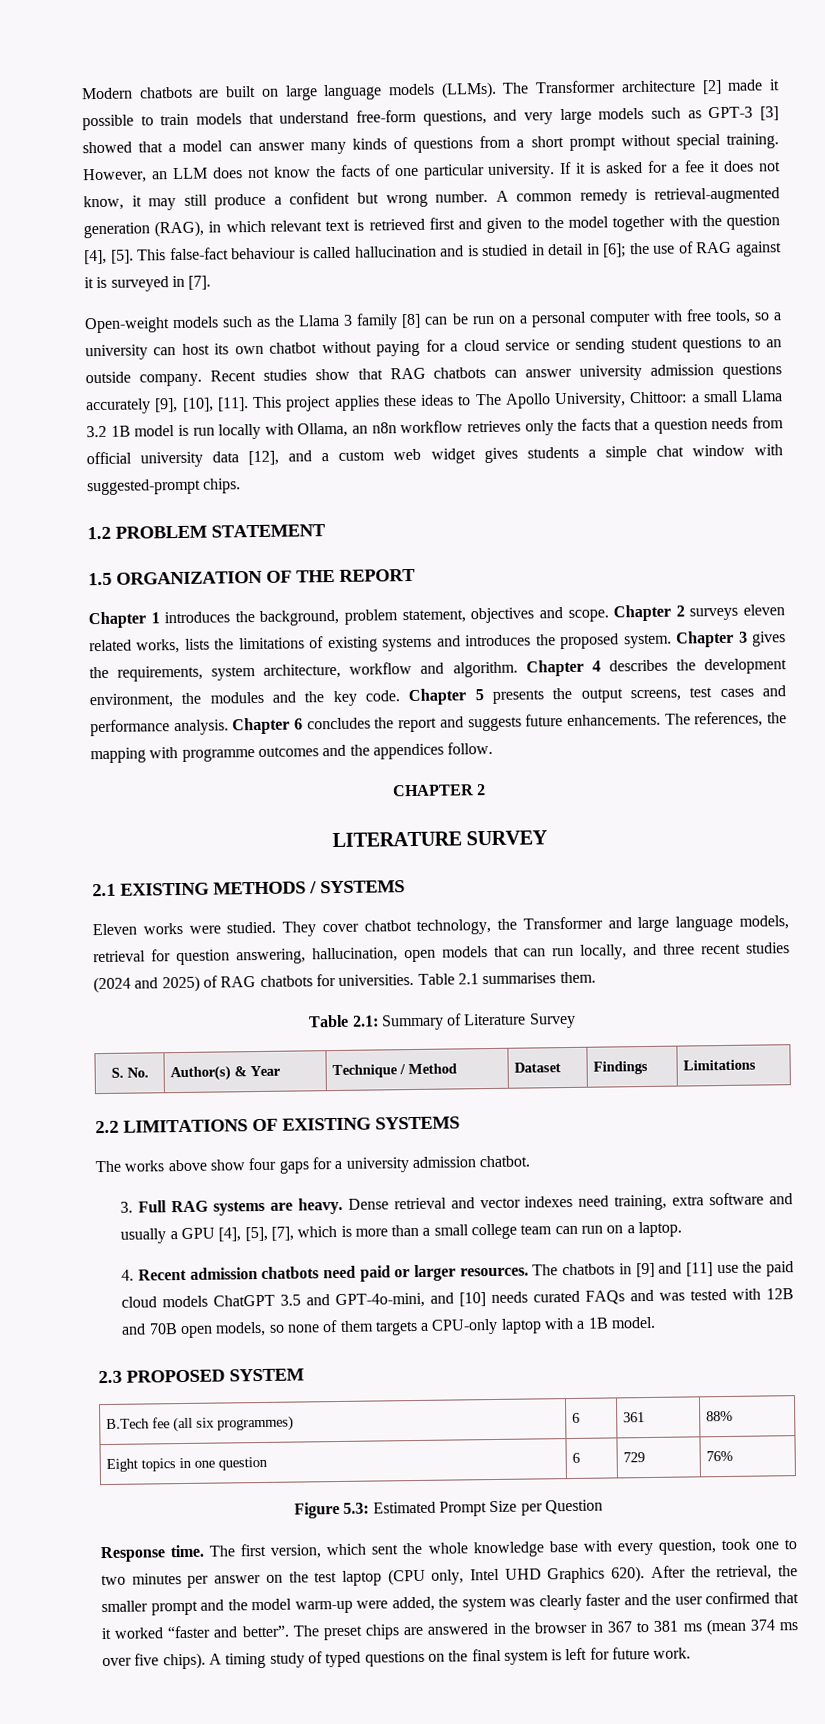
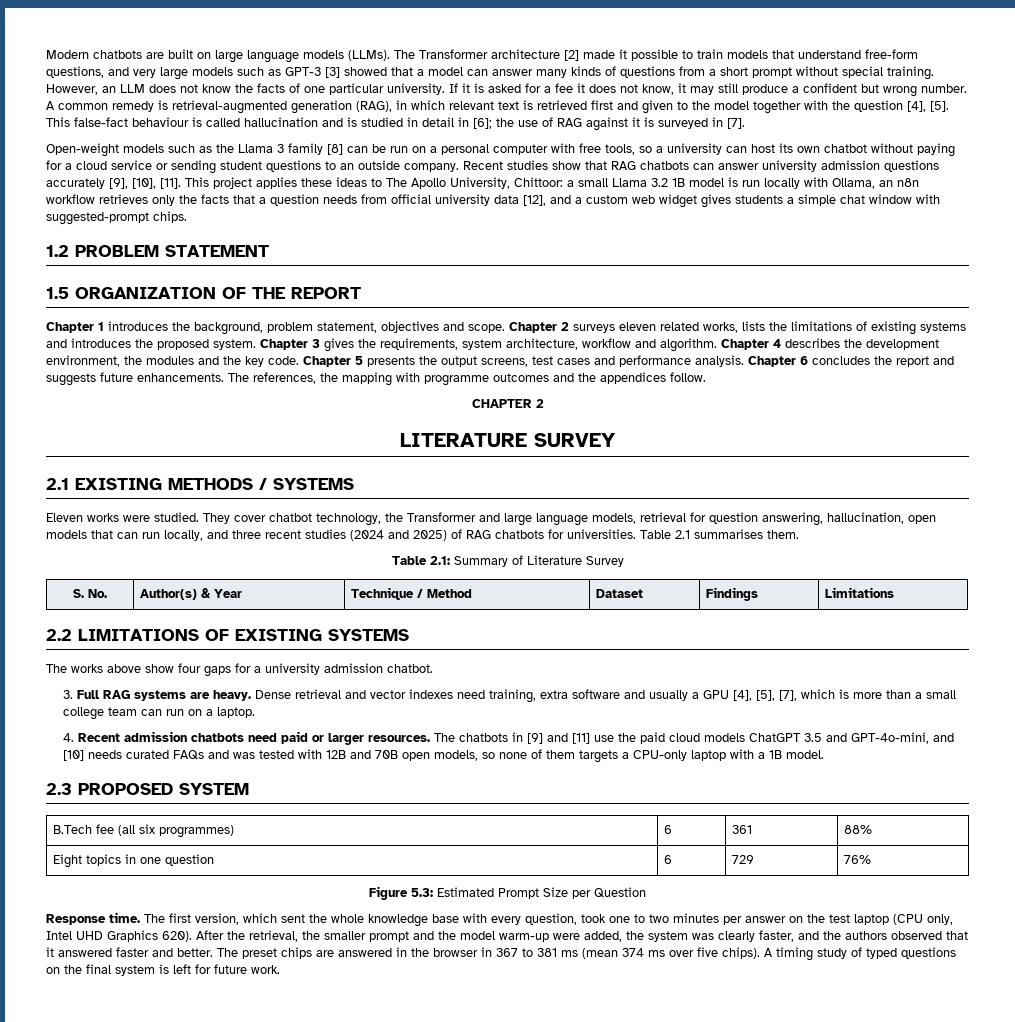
[585,1591,799,1606] [101,1625,289,1640] faster and the user confirmed that it worked “faster and better”. -> [759,930,968,942] [46,947,213,957] faster, and the authors observed that it answered faster and better.

